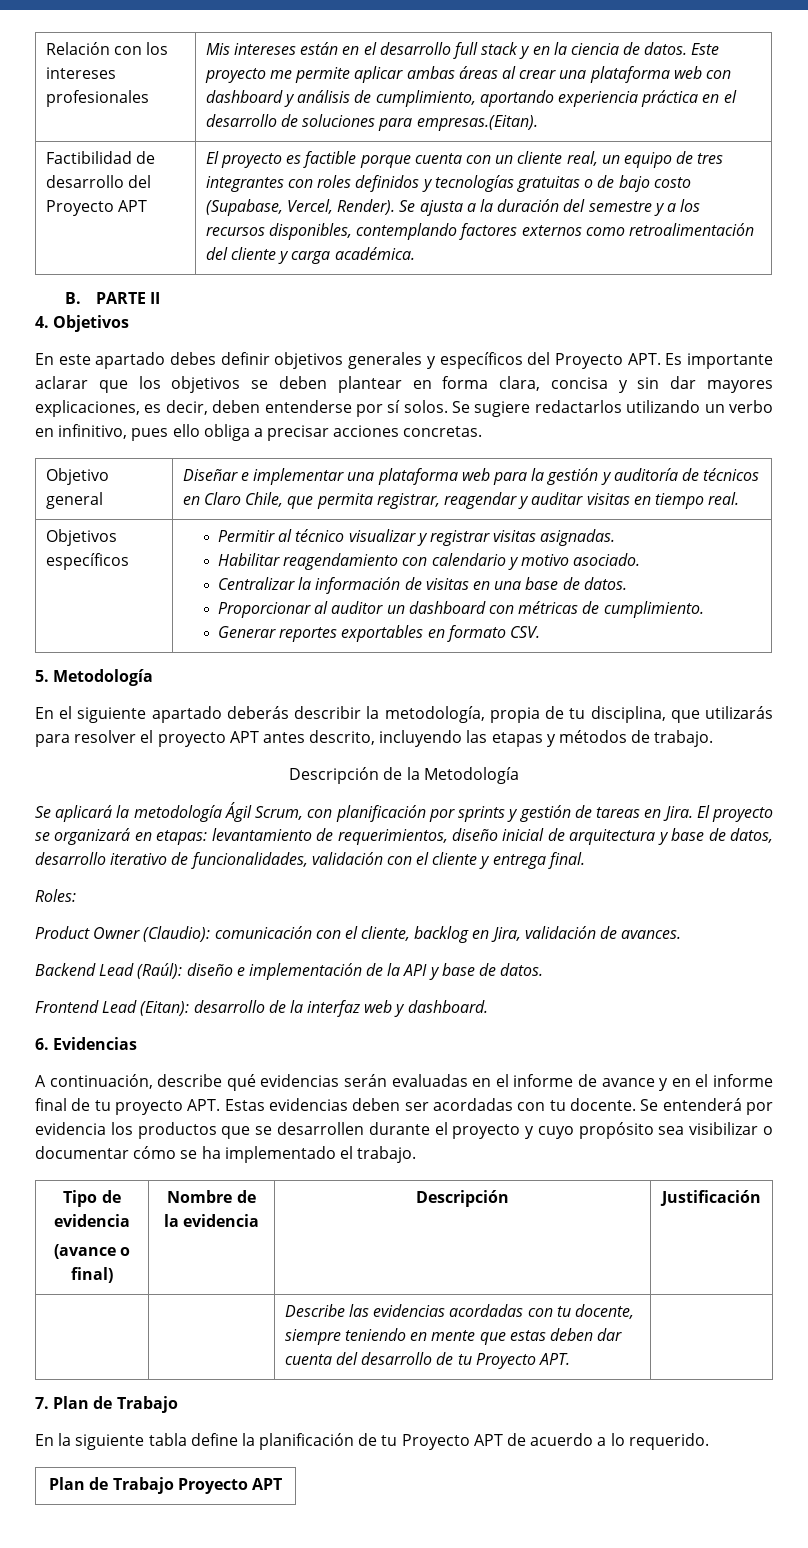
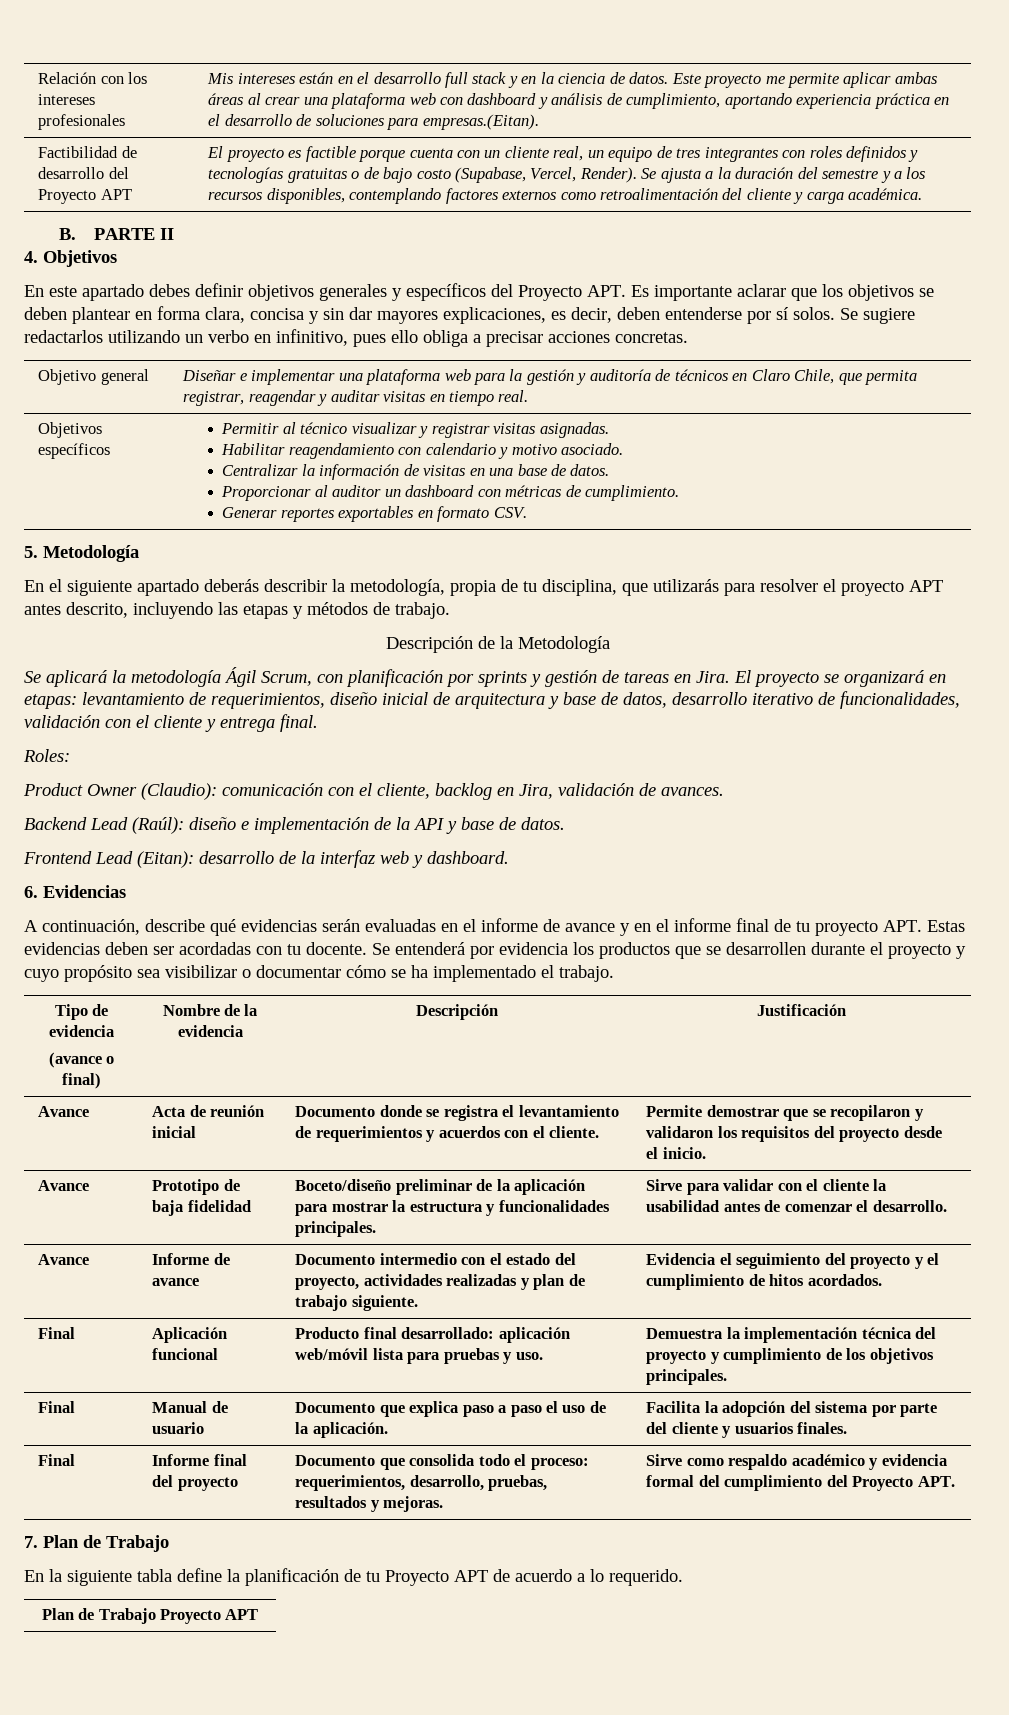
[284,1304,634,1319] [284,1328,623,1345] [284,1352,570,1369] | | Describe las evidencias acordadas con tu docente, siempre teniendo en mente que estas deben dar cuenta del desarrollo de tu Proyecto APT. | -> [38,1106,90,1117] [152,1105,265,1117] [152,1126,197,1138] [295,1105,619,1121] [295,1126,599,1142] [646,1105,924,1121] [646,1126,942,1142] [646,1147,706,1159] [38,1180,90,1191] [152,1179,240,1195] [152,1200,251,1216] [295,1179,586,1195] [295,1200,610,1216] [295,1221,377,1237] [646,1179,886,1195] [646,1200,947,1212] [38,1254,90,1265] [152,1253,230,1265] [152,1278,200,1286] [295,1253,576,1265] [295,1274,585,1290] [295,1295,418,1311] [646,1253,939,1269] [646,1274,882,1290] [38,1327,76,1339] [152,1327,228,1343] [152,1348,219,1360] [295,1327,570,1343] [295,1348,543,1364] [646,1327,937,1343] [646,1348,934,1364] [646,1369,728,1385] [38,1401,76,1413] [152,1401,228,1413] [152,1422,205,1434] [295,1401,606,1417] [295,1422,388,1438] [646,1401,937,1417] [646,1422,848,1438] [38,1454,76,1466] [152,1454,247,1466] [152,1475,238,1491] [295,1454,589,1470] [295,1475,548,1491] [295,1496,444,1512] [646,1454,947,1470] [646,1475,955,1491] Avance | Acta de reunión inicial | Documento donde se registra el levantamiento de requerimientos y acuerdos con el cliente. | Permite demostrar que se recopilaron y validaron los requisitos del proyecto desde el inicio. // Avance | Prototipo de baja fidelidad | Boceto/diseño preliminar de la aplicación para mostrar la estructura y funcionalidades principales. | Sirve para validar con el cliente la usabilidad antes de comenzar el desarrollo. // Avance | Informe de avance | Documento intermedio con el estado del proyecto, actividades realizadas y plan de trabajo siguiente. | Evidencia el seguimiento del proyecto y el cumplimiento de hitos acordados. // Final | Aplicación funcional | Producto final desarrollado: aplicación web/móvil lista para pruebas y uso. | Demuestra la implementación técnica del proyecto y cumplimiento de los objetivos principales. // Final | Manual de usuario | Documento que explica paso a paso el uso de la aplicación. | Facilita la adopción del sistema por parte del cliente y usuarios finales. // Final | Informe final del proyecto | Documento que consolida todo el proceso: requerimientos, desarrollo, pruebas, resultados y mejoras. | Sirve como respaldo académico y evidencia formal del cumplimiento del Proyecto APT.

